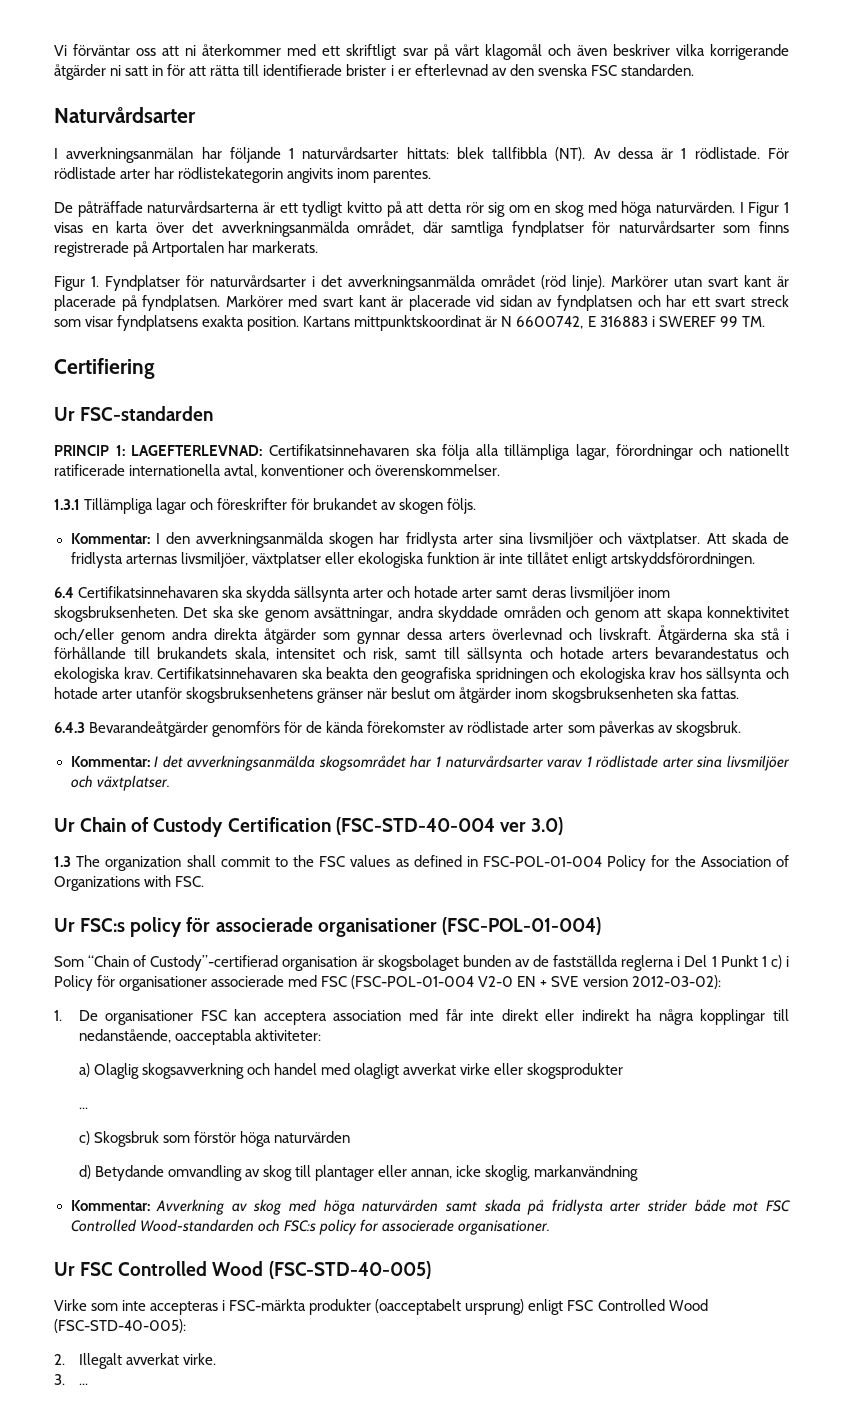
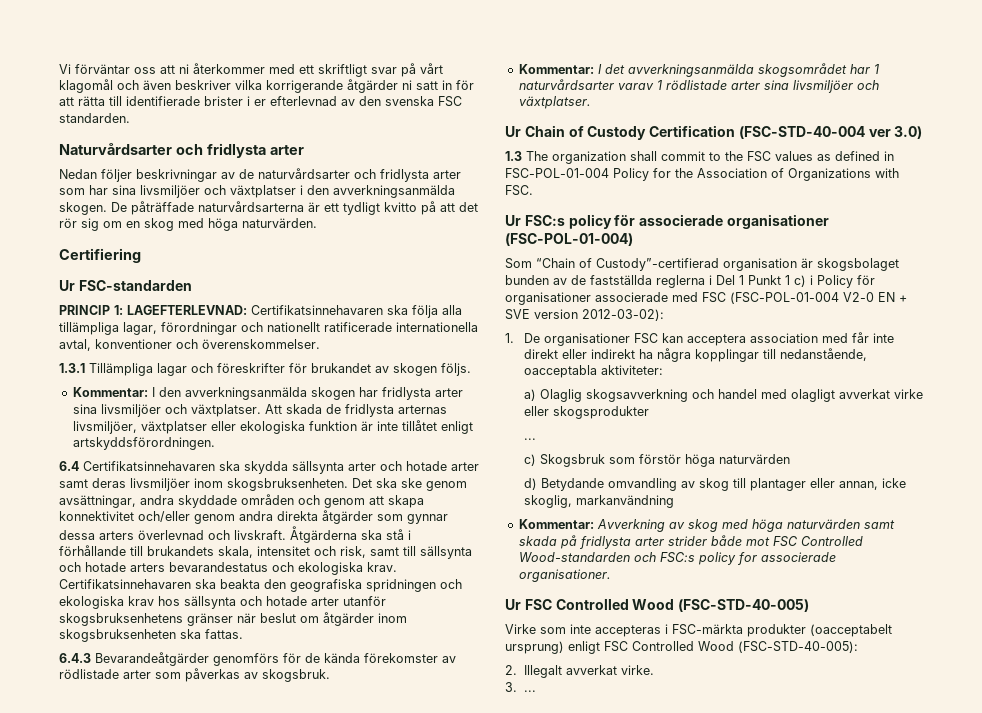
[54,147,789,163] [54,167,432,183] // I avverkningsanmälan har följande 1 naturvårdsarter hittats: blek tallfibbla (NT). Av dessa är 1 rödlistade. För rödlistade arter har rödlistekategorin angivits inom parentes. // -> [175,143,304,158] [59,168,461,182] [59,185,455,198] [59,202,107,215] och fridlysta arter // Nedan följer beskrivningar av de naturvårdsarter och fridlysta arter som har sina livsmiljöer och växtplatser i den avverkningsanmälda skogen.
[427,201,462,213] detta -> [459,202,478,212] det
[739,202,789,217] [54,221,790,237] [54,241,319,257] [54,275,789,291] [54,295,789,311] [54,315,765,331] I Figur 1 visas en karta över det avverkningsanmälda området, där samtliga fyndplatser för naturvårdsarter som finns registrerade på Artportalen har markerats. // Figur 1. Fyndplatser för naturvårdsarter i det avverkningsanmälda området (röd linje). Markörer utan svart kant är placerade på fyndplatsen. Markörer med svart kant är placerade vid sidan av fyndplatsen och har ett svart streck som visar fyndplatsens exakta position. Kartans mittpunktskoordinat är N 6600742, E 316883 i SWEREF 99 TM. -> (317, 223) none

